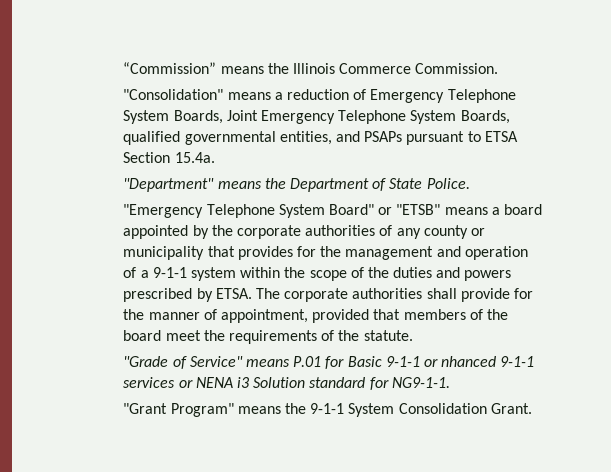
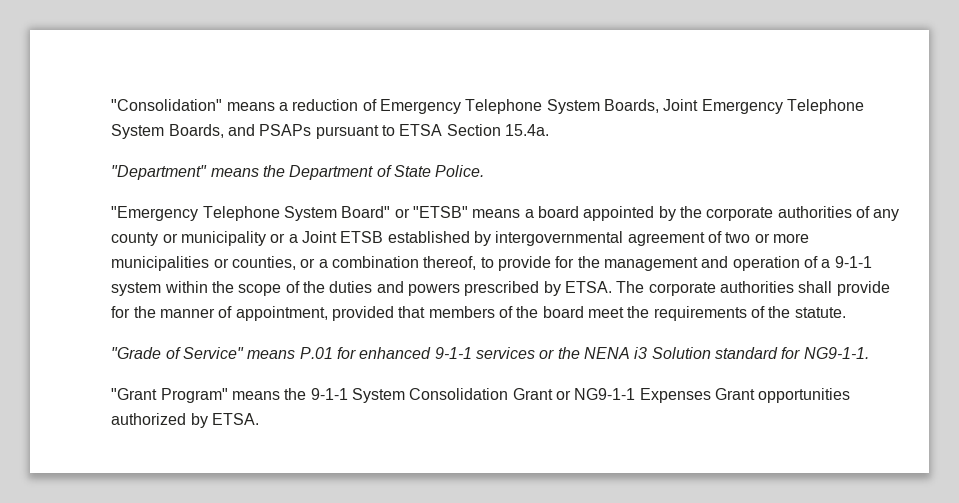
[123,62,499,74] “Commission” means the Illinois Commerce Commission. // -> (111, 105) none
[123,131,332,145] qualified governmental entities, -> (224, 131) none
[207,246,293,260] that provides -> [270,231,809,246] [111,256,551,271] or a Joint ETSB established by intergovernmental agreement of two or more municipalities or counties, or a combination thereof, to provide
[347,356,497,367] Basic 9-1-1 or nhanced -> [359,347,432,359] enhanced
(193, 384) none -> [557,347,580,359] the
[490,403,532,414] Grant. -> [512,388,851,403] [111,413,260,428] Grant or NG9-1-1 Expenses Grant opportunities authorized by ETSA.

